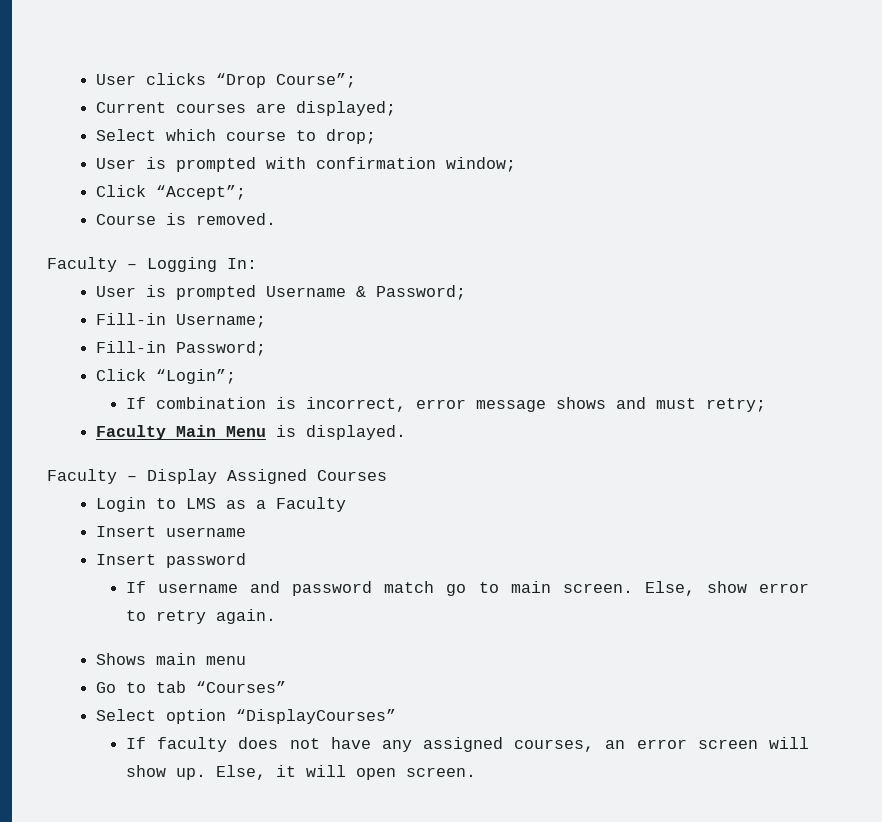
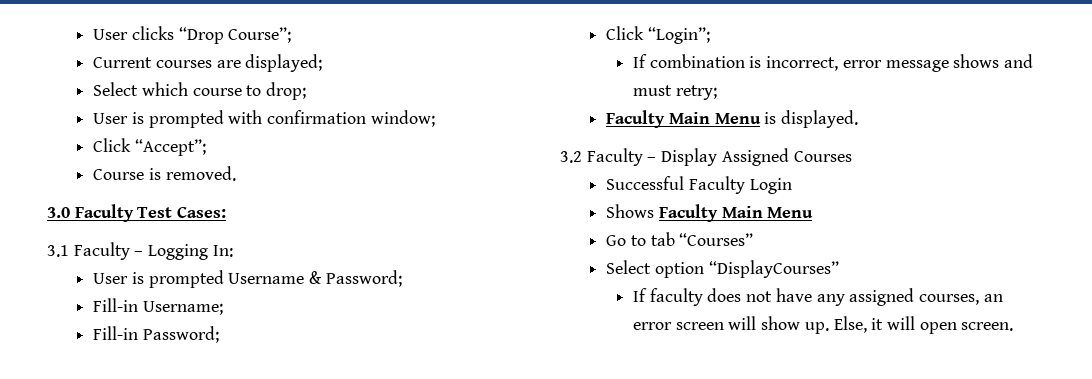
(276, 219) none -> [47,204,227,222] [47,245,69,257] 3.0 Faculty Test Cases: // 3.1
(406, 432) none -> [560,151,582,163] 3.2
(387, 475) none -> [606,176,745,194] Successful Faculty
[155,497,346,512] [95,526,246,537] [95,553,246,568] [126,581,809,596] [126,609,277,624] [95,653,246,665] to LMS as a Faculty // Insert username // Insert password // If username and password match go to main screen. Else, show error to retry again. // Shows main menu -> [606,204,814,222] // Shows Faculty Main Menu

